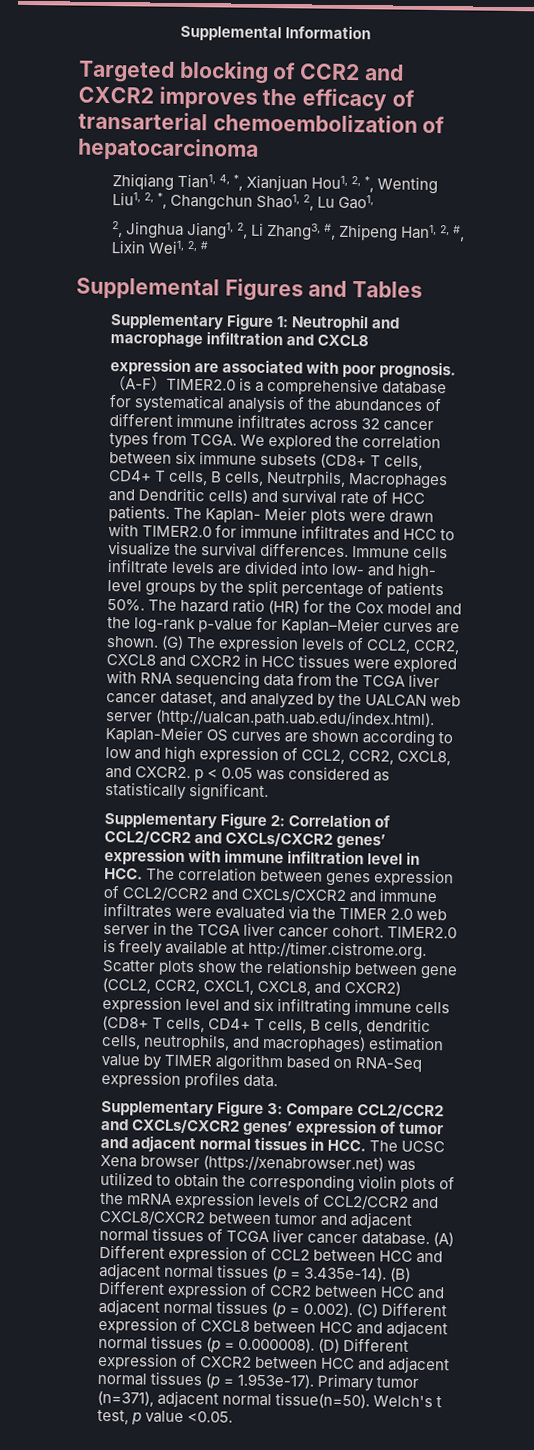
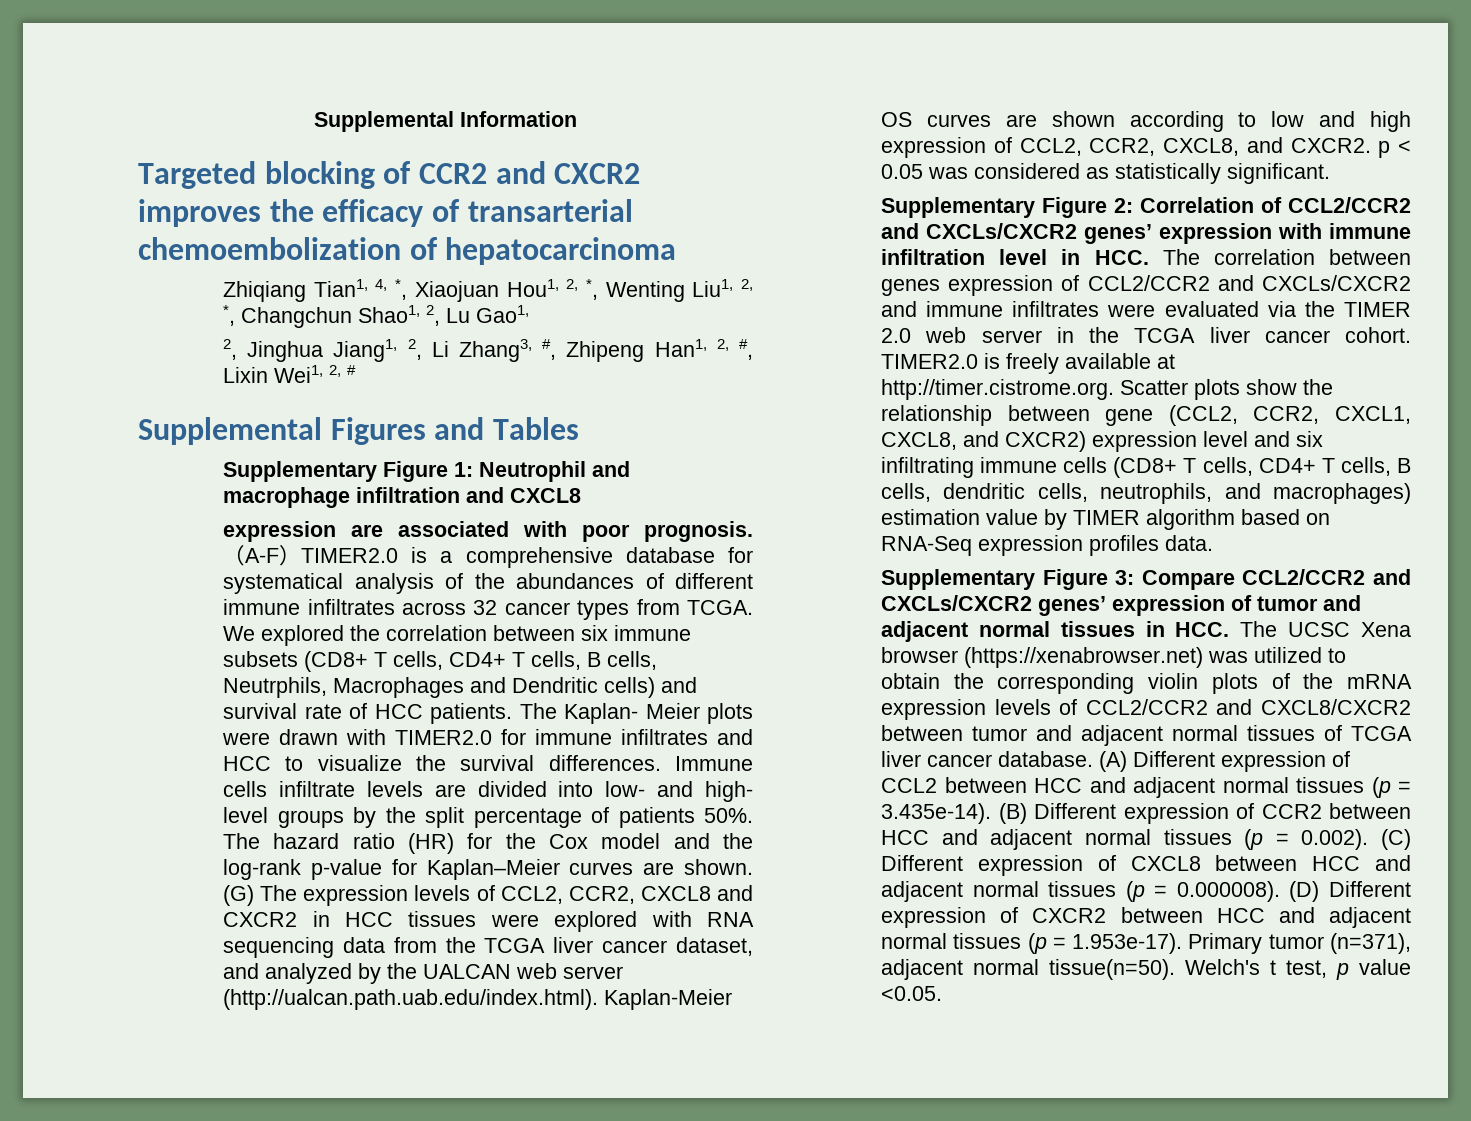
[245,174,308,192] Xianjuan -> [414,281,499,302] Xiaojuan

